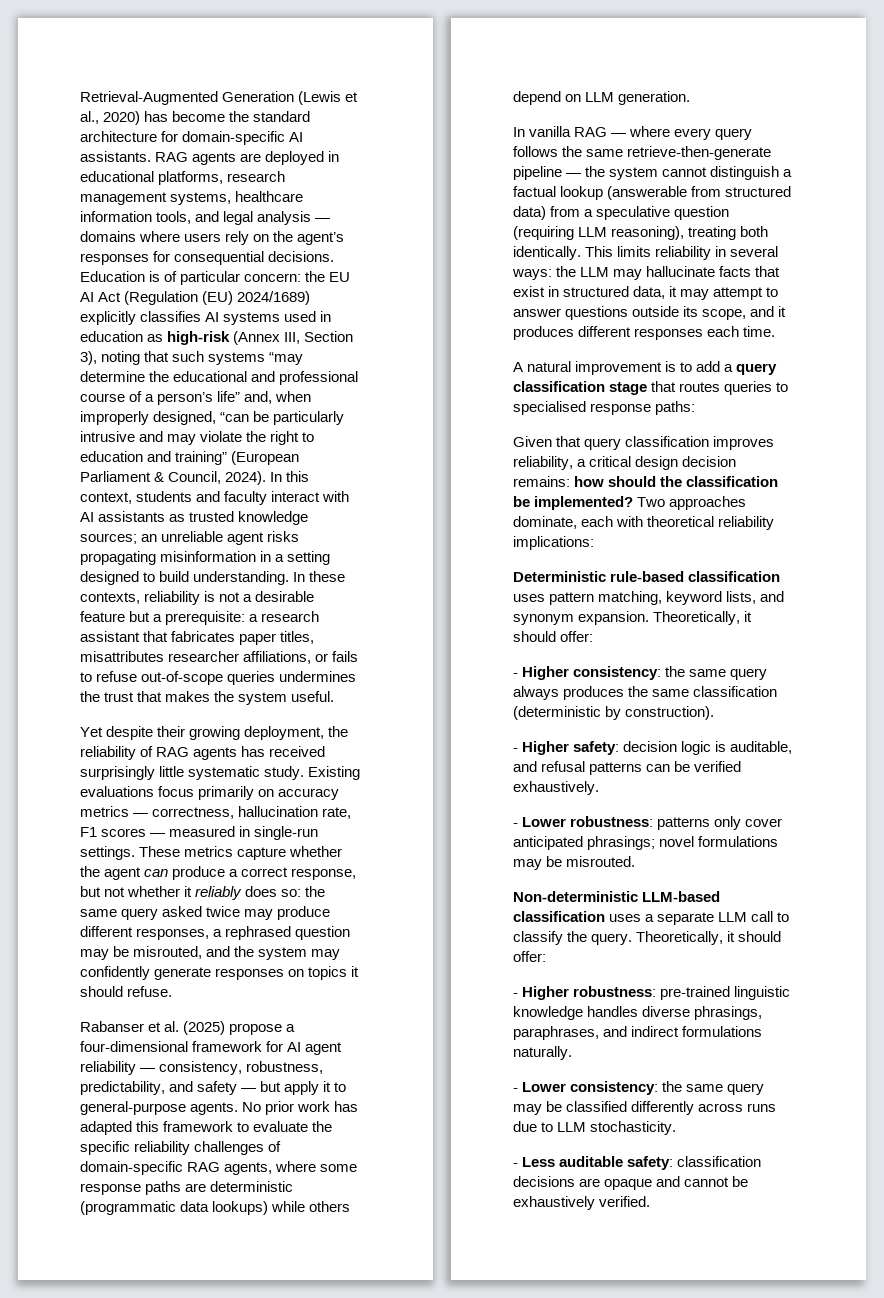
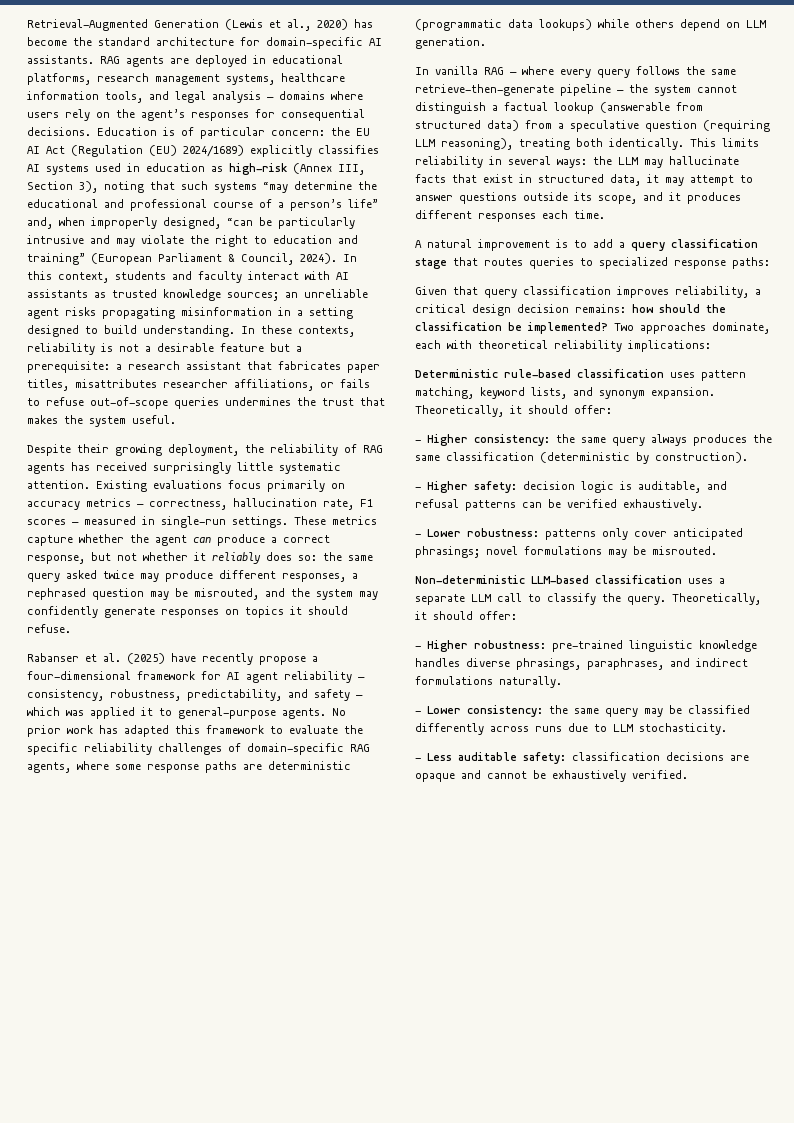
[80,726,154,740] Yet despite -> [27,444,71,456] Despite
[264,766,305,780] study. -> [27,480,90,489] attention.
(226, 1028) none -> [171,653,253,665] have recently
[260,1081,320,1095] but apply -> [27,707,135,719] which was applied
[513,401,586,415] specialised -> [599,257,668,269] specialized

